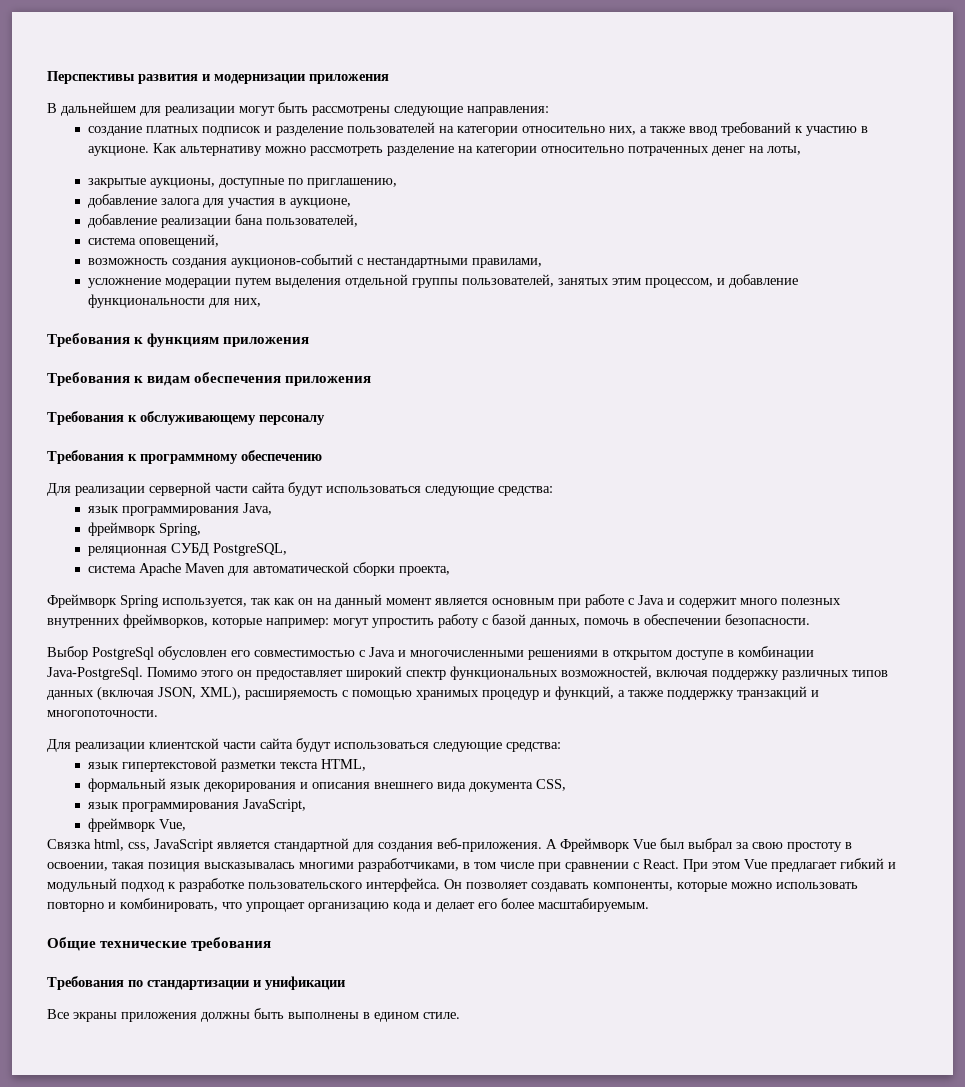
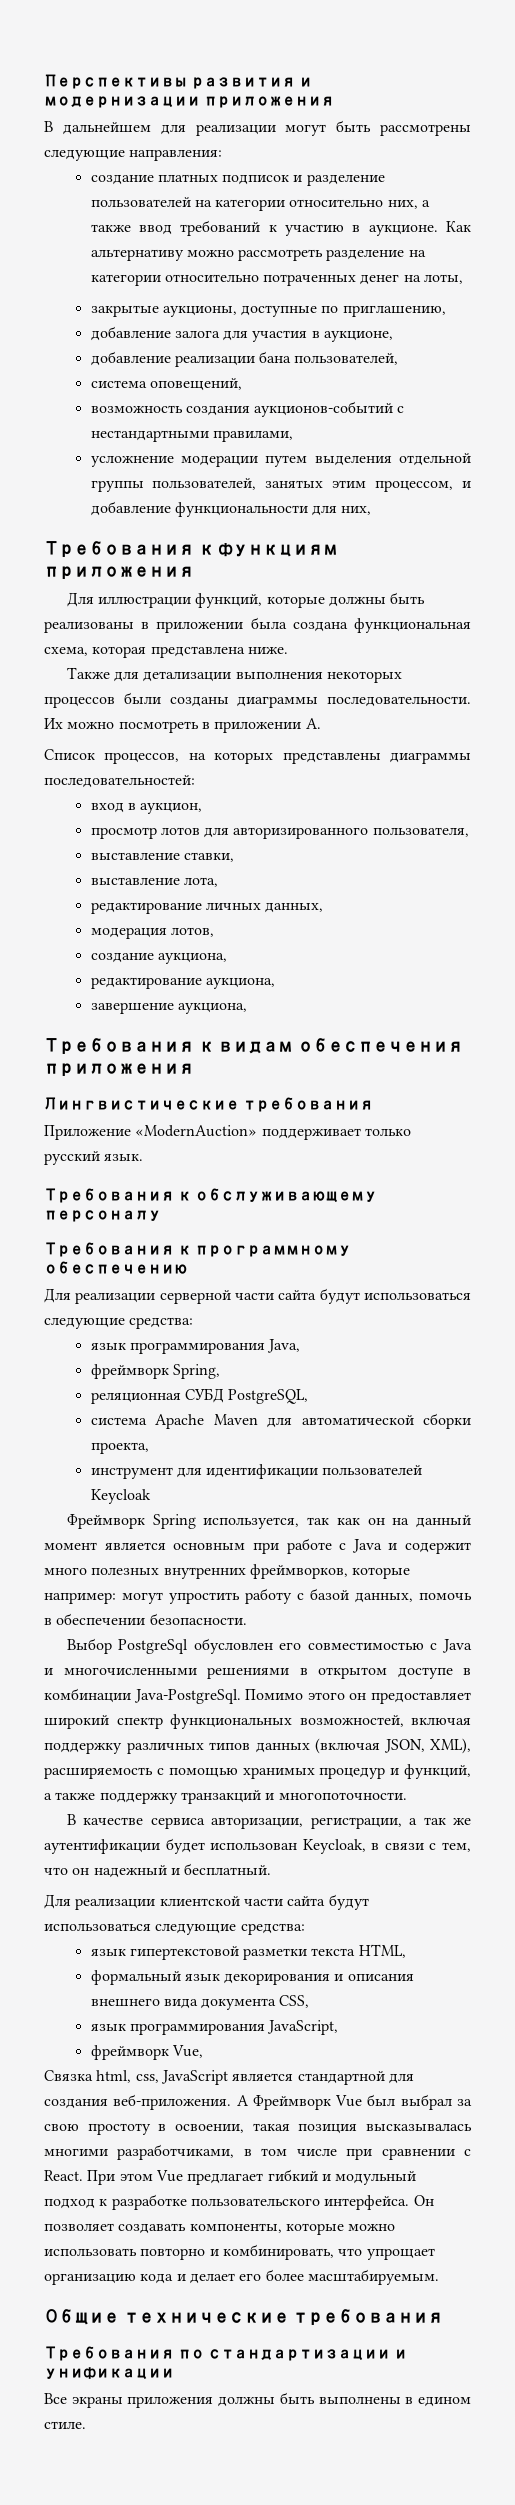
(310, 342) none -> [66,592,426,608] [44,617,472,633] [44,646,288,658] [66,667,403,683] [44,692,471,708] [44,718,321,733] [44,749,472,764] [44,775,195,788] [90,802,203,814] [90,827,469,839] [90,852,234,862] [90,877,218,887] [90,902,324,914] [90,927,214,939] [90,952,227,964] [90,977,275,989] [90,1002,247,1014] // Для иллюстрации функций, которые должны быть реализованы в приложении была создана функциональная схема, которая представлена ниже. // Также для детализации выполнения некоторых процессов были созданы диаграммы последовательности. Их можно посмотреть в приложении А. // Список процессов, на которых представлены диаграммы последовательностей: // вход в аукцион, // просмотр лотов для авторизированного пользователя, // выставление ставки, // выставление лота, // редактирование личных данных, // модерация лотов, // создание аукциона, // редактирование аукциона, // завершение аукциона,
(372, 381) none -> [44,1097,373,1112] [44,1125,411,1140] [44,1151,144,1165] // Лингвистические требования // Приложение «ModernAuction» поддерживает только русский язык.
(451, 571) none -> [90,1464,423,1479] [90,1489,151,1504] // инструмент для идентификации пользователей Keycloak
(158, 713) none -> [66,1814,471,1829] [44,1838,471,1854] [44,1863,272,1878] // В качестве сервиса авторизации, регистрации, а так же аутентификации будет использован Keycloak, в связи с тем, что он надежный и бесплатный.

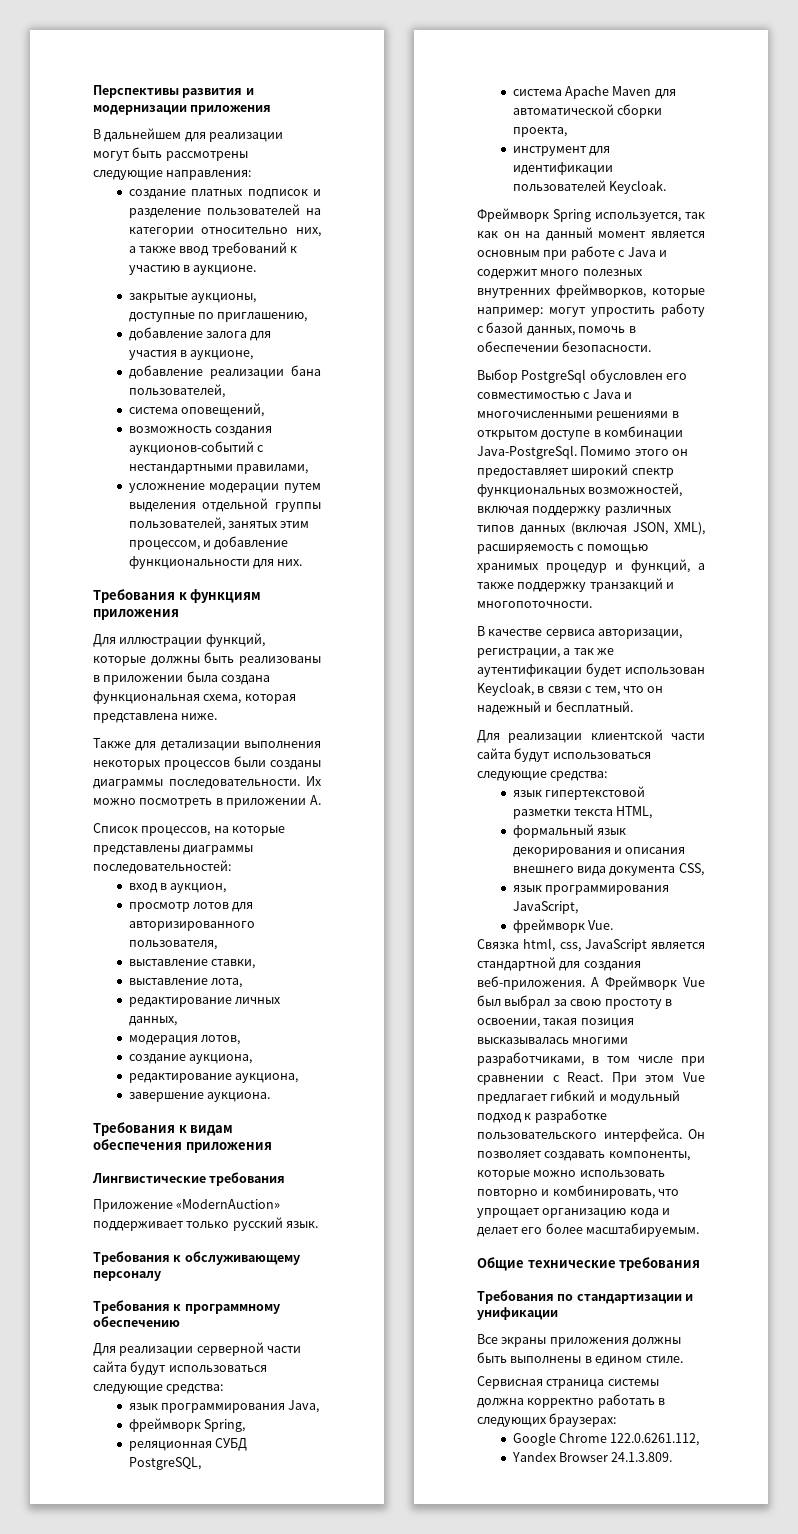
[446,221,472,232] [90,249,426,261] [90,274,464,286] Как альтернативу можно рассмотреть разделение на категории относительно потраченных денег на лоты, -> (257, 270) none
[341,506,372,515] них, -> [277,559,303,566] них.
[214,752,274,764] которых -> [232,826,286,836] которые
[177,1003,247,1014] аукциона, -> [206,1092,270,1102] аукциона.
[90,1489,151,1504] Keycloak -> [608,180,666,194] Keycloak.
[171,2045,203,2058] Vue, -> [587,920,613,930] Vue.
(86, 2425) none -> [477,1376,659,1389] [477,1394,666,1408] [477,1413,617,1427] [512,1432,700,1446] [511,1452,673,1462] // Сервисная страница системы должна корректно работать в следующих браузерах: // Google Chrome 122.0.6261.112, // Yandex Browser 24.1.3.809.

